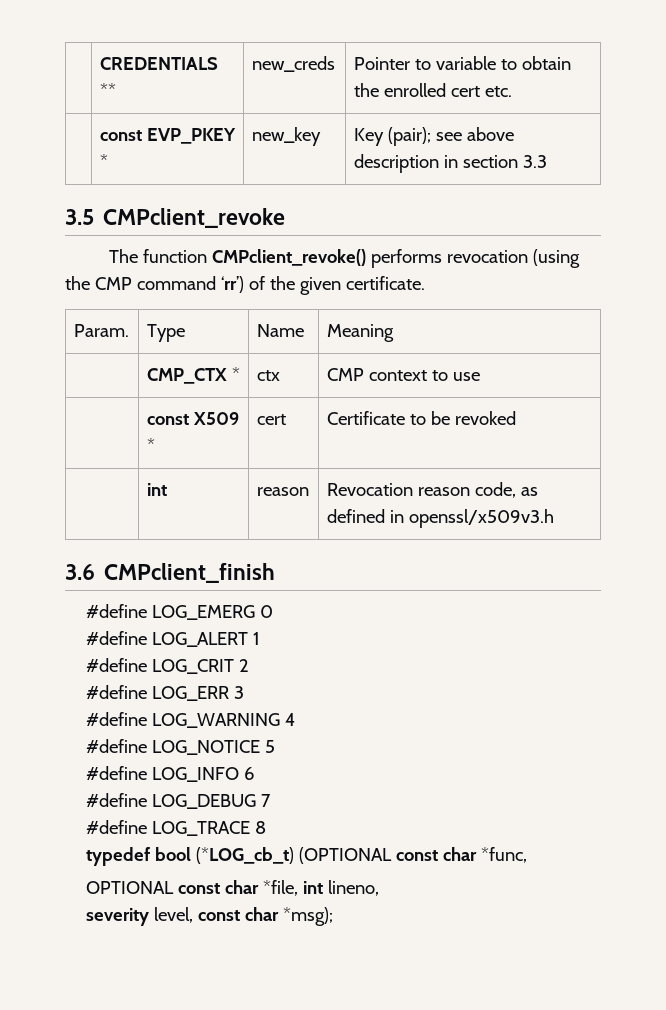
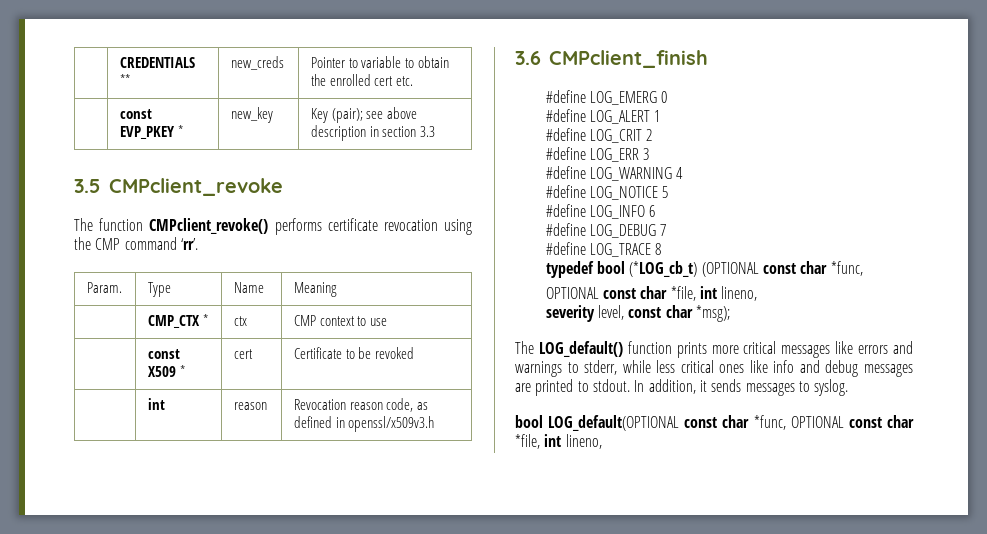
[446,249,580,268] [65,276,425,295] revocation (using the CMP command ‘rr’) of the given certificate. -> [327,218,472,235] [74,237,198,250] certificate revocation using the CMP command ‘rr’.
(333, 916) none -> [515,341,914,358] [515,360,914,377] [515,379,849,396] [515,415,914,431] [515,434,602,449] // The LOG_default() function prints more critical messages like errors and warnings to stderr, while less critical ones like info and debug messages are printed to stdout. In addition, it sends messages to syslog. // bool LOG_default(OPTIONAL const char *func, OPTIONAL const char *file, int lineno,

